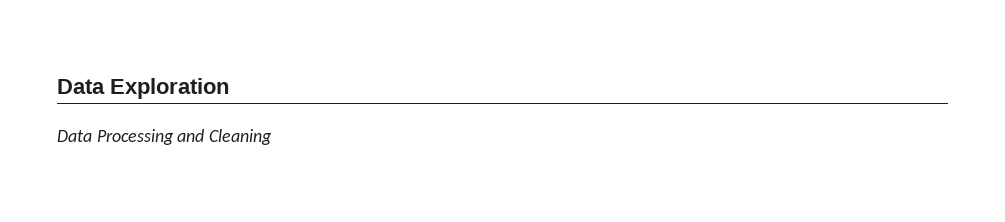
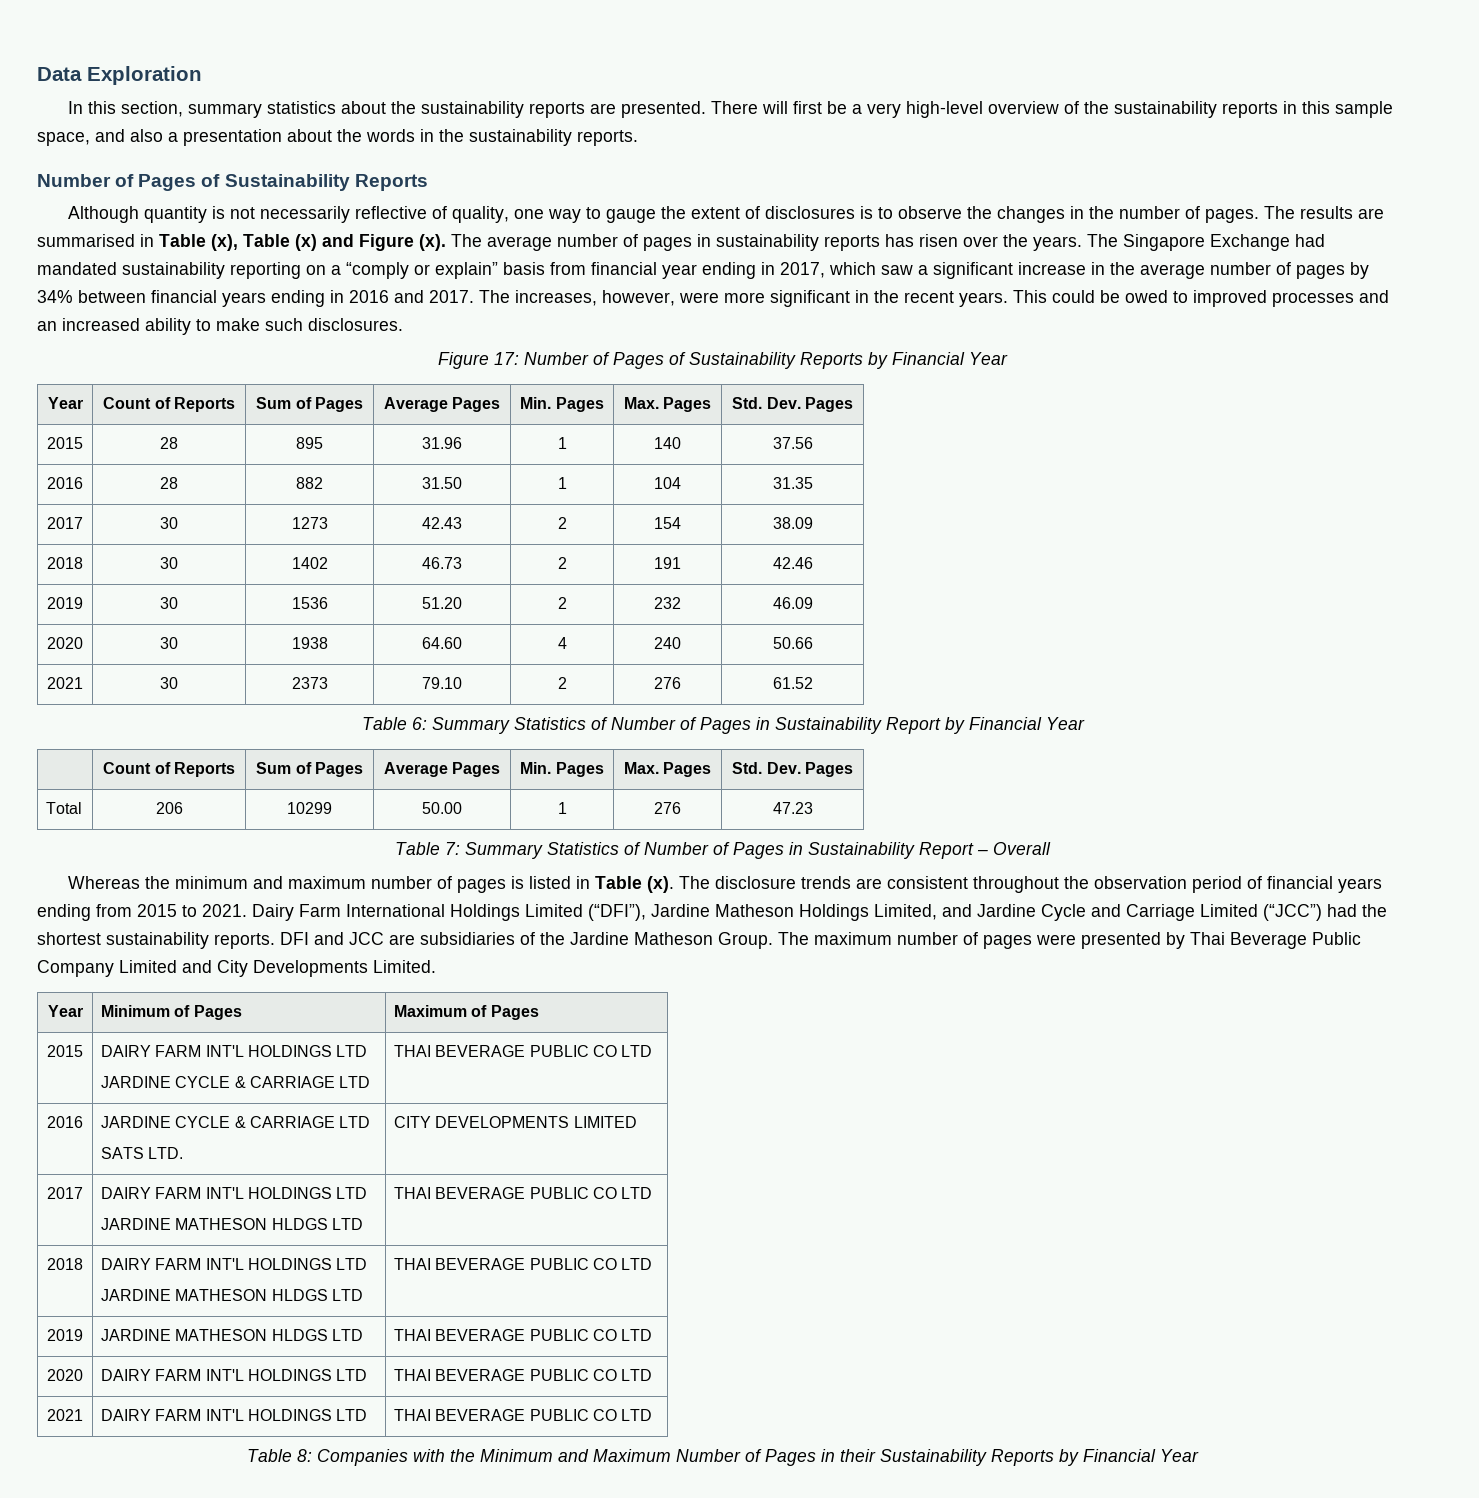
[57,129,273,145] Data Processing and Cleaning -> [68,101,1394,118] [37,129,638,146] [37,174,428,191] [68,206,1385,223] [37,234,1325,251] [37,262,1369,279] [37,290,1389,307] [37,318,403,335] [438,352,1008,369] [47,397,83,409] [103,397,235,412] [256,397,363,412] [383,397,501,412] [520,397,604,412] [623,397,712,412] [732,397,853,412] [47,437,83,449] [160,437,178,449] [296,437,323,449] [422,437,462,449] [557,437,567,449] [654,437,681,449] [772,437,813,449] [47,477,83,489] [160,477,178,489] [296,477,323,489] [422,477,462,489] [557,477,567,489] [654,477,681,489] [772,477,813,489] [47,517,83,529] [160,517,178,529] [291,517,328,529] [422,517,462,529] [557,517,567,529] [654,517,681,529] [772,517,813,529] [47,557,83,569] [160,557,178,569] [291,557,328,569] [422,557,462,569] [557,557,567,569] [654,557,681,569] [772,557,813,569] [47,597,83,609] [160,597,178,609] [291,597,328,609] [422,597,462,609] [557,597,567,609] [654,597,681,609] [772,597,813,609] [47,637,83,649] [160,637,178,649] [291,637,328,649] [422,637,462,649] [557,637,567,649] [654,637,681,649] [772,637,813,649] [47,677,83,689] [160,677,178,689] [291,677,328,689] [422,677,462,689] [557,677,567,689] [654,677,681,689] [772,677,813,689] [361,717,1085,734] [103,762,235,777] [256,762,363,777] [383,762,501,777] [520,762,604,777] [623,762,712,777] [732,762,853,777] [46,802,83,814] [155,802,183,814] [287,802,332,814] [422,802,462,814] [557,802,567,814] [654,802,681,814] [772,802,813,814] [395,842,1051,859] [68,876,1383,893] [37,904,1387,921] [37,932,1361,949] [37,960,436,977] [47,1005,83,1017] [101,1005,242,1020] [394,1005,539,1020] [47,1045,83,1057] [101,1045,368,1057] [101,1076,371,1088] [394,1045,653,1057] [47,1116,83,1128] [101,1116,371,1128] [101,1147,184,1159] [394,1116,637,1128] [47,1187,83,1199] [101,1187,368,1199] [101,1218,363,1230] [394,1187,653,1199] [47,1258,83,1270] [101,1258,368,1270] [101,1289,363,1301] [394,1258,653,1270] [47,1329,83,1341] [101,1329,363,1341] [394,1329,653,1341] [47,1369,83,1381] [101,1369,368,1381] [394,1369,653,1381] [47,1409,83,1421] [101,1409,368,1421] [394,1409,653,1421] [247,1449,1199,1466] In this section, summary statistics about the sustainability reports are presented. There will first be a very high-level overview of the sustainability reports in this sample space, and also a presentation about the words in the sustainability reports. // Number of Pages of Sustainability Reports // Although quantity is not necessarily reflective of quality, one way to gauge the extent of disclosures is to observe the changes in the number of pages. The results are summarised in Table (x), Table (x) and Figure (x). The average number of pages in sustainability reports has risen over the years. The Singapore Exchange had mandated sustainability reporting on a “comply or explain” basis from financial year ending in 2017, which saw a significant increase in the average number of pages by 34% between financial years ending in 2016 and 2017. The increases, however, were more significant in the recent years. This could be owed to improved processes and an increased ability to make such disclosures. // Figure 17: Number of Pages of Sustainability Reports by Financial Year // Year | Count of Reports | Sum of Pages | Average Pages | Min. Pages | Max. Pages | Std. Dev. Pages // 2015 | 28 | 895 | 31.96 | 1 | 140 | 37.56 // 2016 | 28 | 882 | 31.50 | 1 | 104 | 31.35 // 2017 | 30 | 1273 | 42.43 | 2 | 154 | 38.09 // 2018 | 30 | 1402 | 46.73 | 2 | 191 | 42.46 // 2019 | 30 | 1536 | 51.20 | 2 | 232 | 46.09 // 2020 | 30 | 1938 | 64.60 | 4 | 240 | 50.66 // 2021 | 30 | 2373 | 79.10 | 2 | 276 | 61.52 // Table 6: Summary Statistics of Number of Pages in Sustainability Report by Financial Year // | Count of Reports | Sum of Pages | Average Pages | Min. Pages | Max. Pages | Std. Dev. Pages // Total | 206 | 10299 | 50.00 | 1 | 276 | 47.23 // Table 7: Summary Statistics of Number of Pages in Sustainability Report – Overall // Whereas the minimum and maximum number of pages is listed in Table (x). The disclosure trends are consistent throughout the observation period of financial years ending from 2015 to 2021. Dairy Farm International Holdings Limited (“DFI”), Jardine Matheson Holdings Limited, and Jardine Cycle and Carriage Limited (“JCC”) had the shortest sustainability reports. DFI and JCC are subsidiaries of the Jardine Matheson Group. The maximum number of pages were presented by Thai Beverage Public Company Limited and City Developments Limited. // Year | Minimum of Pages | Maximum of Pages // 2015 | DAIRY FARM INT'L HOLDINGS LTD // JARDINE CYCLE & CARRIAGE LTD | THAI BEVERAGE PUBLIC CO LTD // 2016 | JARDINE CYCLE & CARRIAGE LTD // SATS LTD. | CITY DEVELOPMENTS LIMITED // 2017 | DAIRY FARM INT'L HOLDINGS LTD // JARDINE MATHESON HLDGS LTD | THAI BEVERAGE PUBLIC CO LTD // 2018 | DAIRY FARM INT'L HOLDINGS LTD // JARDINE MATHESON HLDGS LTD | THAI BEVERAGE PUBLIC CO LTD // 2019 | JARDINE MATHESON HLDGS LTD | THAI BEVERAGE PUBLIC CO LTD // 2020 | DAIRY FARM INT'L HOLDINGS LTD | THAI BEVERAGE PUBLIC CO LTD // 2021 | DAIRY FARM INT'L HOLDINGS LTD | THAI BEVERAGE PUBLIC CO LTD // Table 8: Companies with the Minimum and Maximum Number of Pages in their Sustainability Reports by Financial Year

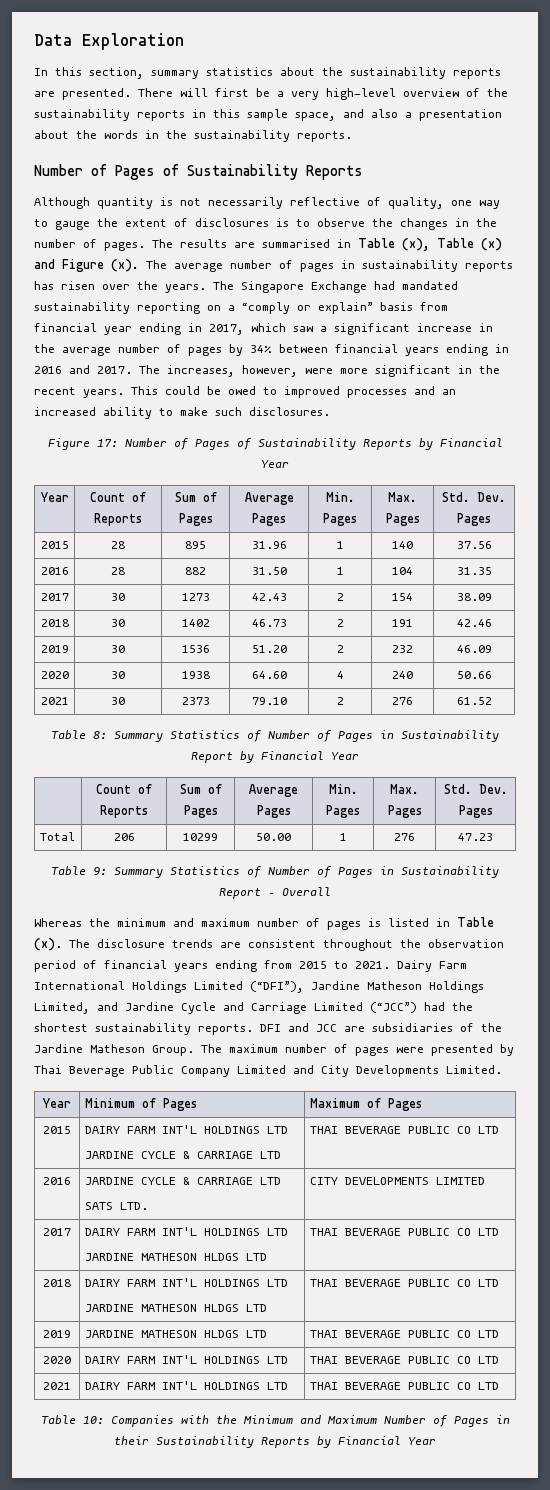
[411,717,427,730] 6: -> [93,731,107,739] 8:
[445,842,460,855] 7: -> [93,867,107,875] 9:
[297,1449,312,1462] 8: -> [82,1416,104,1424] 10:

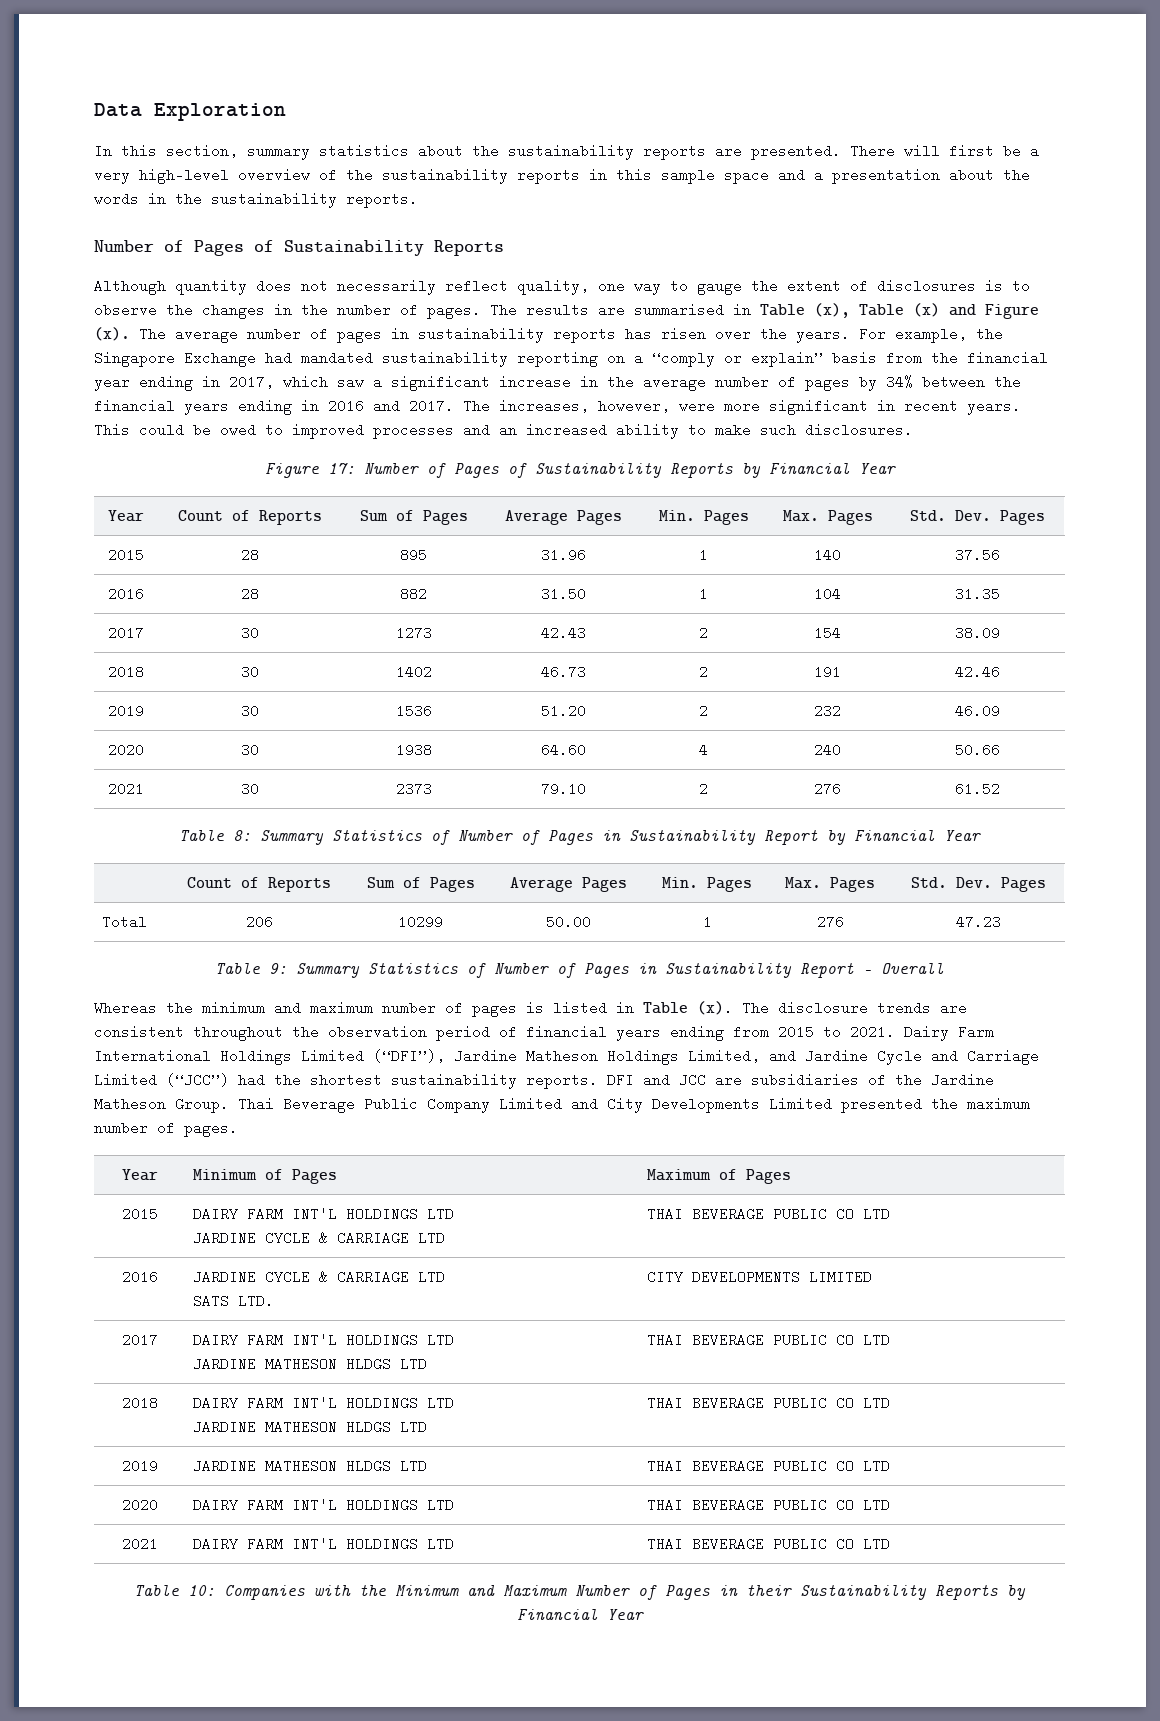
[295,109,398,121] space, and also -> [724,168,805,184] space and
[160,197,173,206] is -> [256,279,292,293] does
[290,197,381,206] reflective of -> [445,279,508,293] reflect
[213,281,234,290] The -> [859,327,1003,343] For example, the
(448, 306) none -> [931,351,958,365] the
(328, 348) none -> [994,375,1021,389] the
[479,365,500,374] the -> (895, 405) none
[201,1044,514,1056] The maximum number of pages were presented by -> (229, 1105) none
[446,1065,502,1074] Limited. -> [769,1097,1030,1113] [94,1121,238,1137] Limited presented the maximum number of pages.

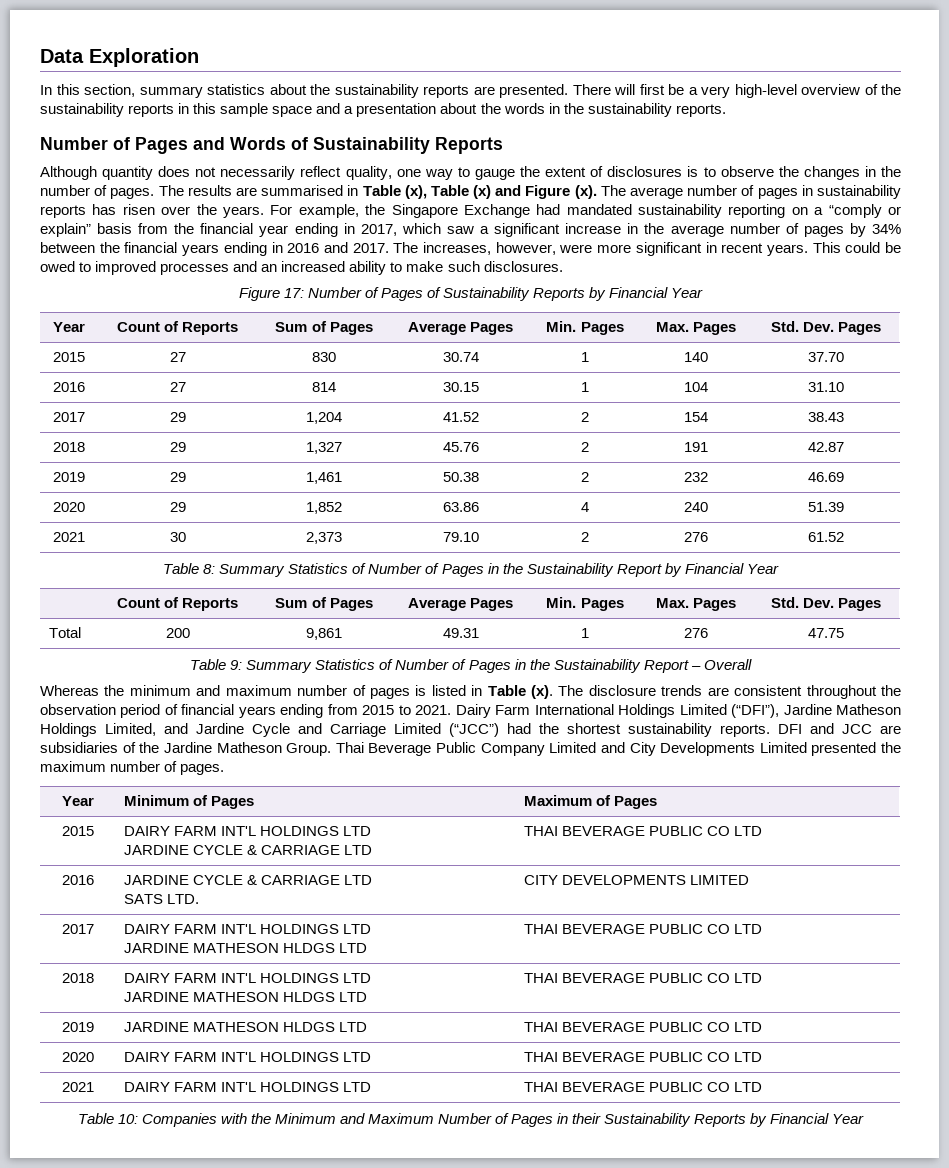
(244, 248) none -> [193,137,286,150] and Words
[241,548,259,562] [400,548,427,562] [540,548,586,562] 28 | 895 | 31.96 -> [169,352,186,362] [312,352,336,362] [442,352,479,362] 27 | 830 | 30.74
[954,548,1000,562] [108,587,144,601] [241,587,259,601] [400,587,427,601] [540,587,586,601] 37.56 // 2016 | 28 | 882 | 31.50 -> [808,352,844,362] [53,382,85,392] [169,382,186,392] [312,382,336,392] [442,382,479,392] 37.70 // 2016 | 27 | 814 | 30.15
[954,587,1000,601] [108,626,144,640] [241,626,259,640] [395,626,432,640] [540,626,586,640] 31.35 // 2017 | 30 | 1273 | 42.43 -> [808,382,844,392] [53,412,85,422] [169,412,186,422] [306,412,342,424] [442,412,479,422] 31.10 // 2017 | 29 | 1,204 | 41.52
[954,626,1000,640] [108,665,144,679] [241,665,259,679] [395,665,432,679] [540,665,586,679] 38.09 // 2018 | 30 | 1402 | 46.73 -> [808,412,844,422] [53,442,85,452] [169,442,186,452] [306,442,342,454] [442,442,479,452] 38.43 // 2018 | 29 | 1,327 | 45.76
[954,665,1000,679] [108,704,144,718] [241,704,259,718] [395,704,432,718] [540,704,586,718] 42.46 // 2019 | 30 | 1536 | 51.20 -> [808,442,844,452] [53,472,85,482] [169,472,186,482] [306,472,342,484] [442,472,479,482] 42.87 // 2019 | 29 | 1,461 | 50.38
[954,704,1000,718] [108,743,144,757] [241,743,259,757] [395,743,432,757] [540,743,586,757] 46.09 // 2020 | 30 | 1938 | 64.60 -> [808,472,844,482] [53,502,85,512] [169,502,186,512] [306,502,342,514] [442,502,479,512] 46.69 // 2020 | 29 | 1,852 | 63.86
[954,743,1000,757] 50.66 -> [808,502,844,512] 51.39
[395,782,432,796] 2373 -> [306,532,342,544] 2,373
(621, 835) none -> [502,563,523,574] the
[245,915,273,929] [398,915,443,929] [545,915,591,929] 206 | 10299 | 50.00 -> [165,628,190,638] [306,628,342,640] [442,628,479,638] 200 | 9,861 | 49.31
[955,915,1001,929] 47.23 -> [808,628,844,638] 47.75
(657, 968) none -> [529,659,550,670] the

